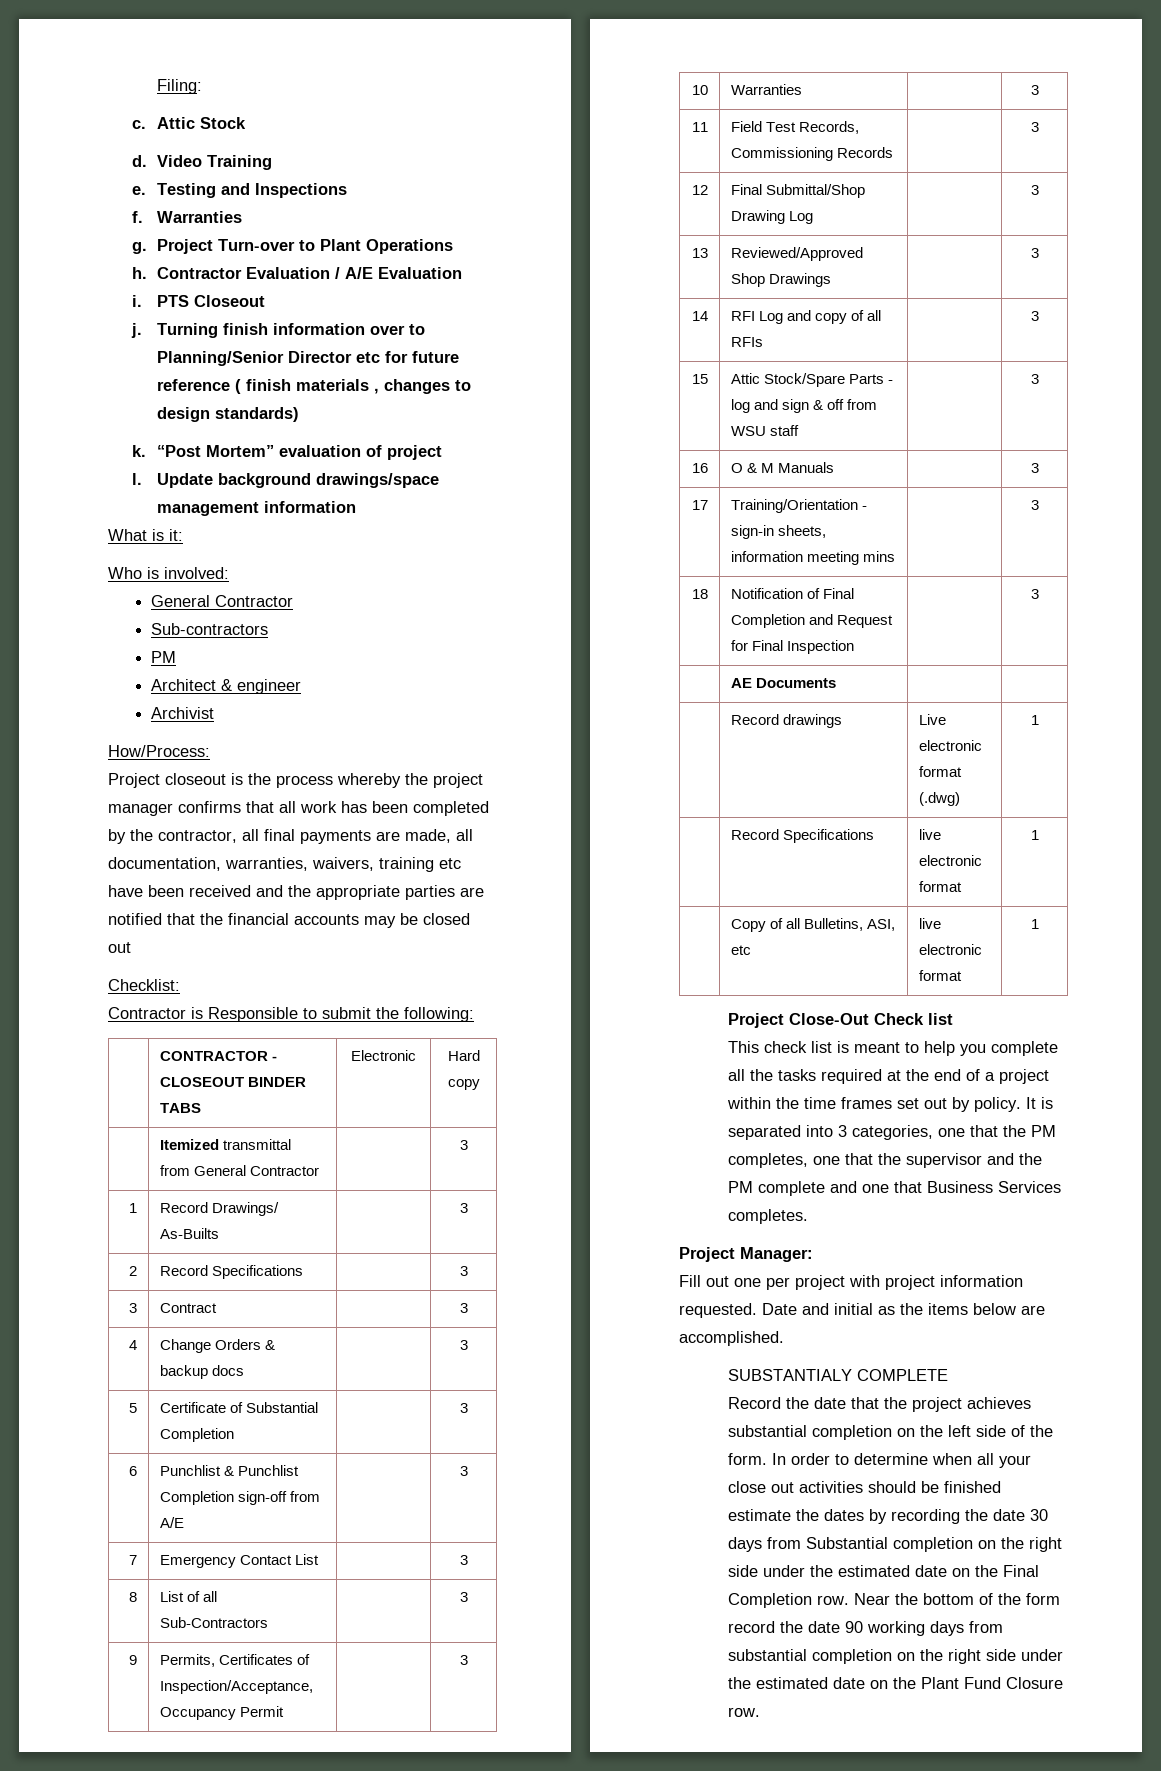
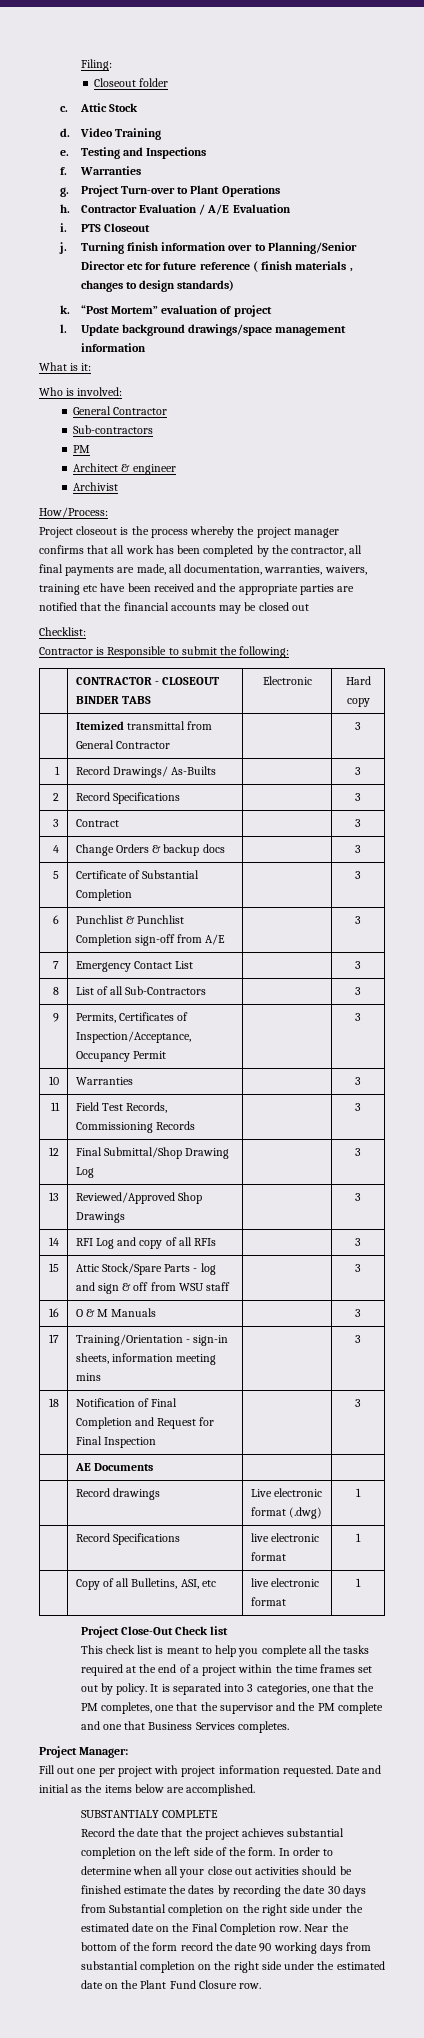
(202, 86) none -> [93,78,169,87] // Closeout folder

